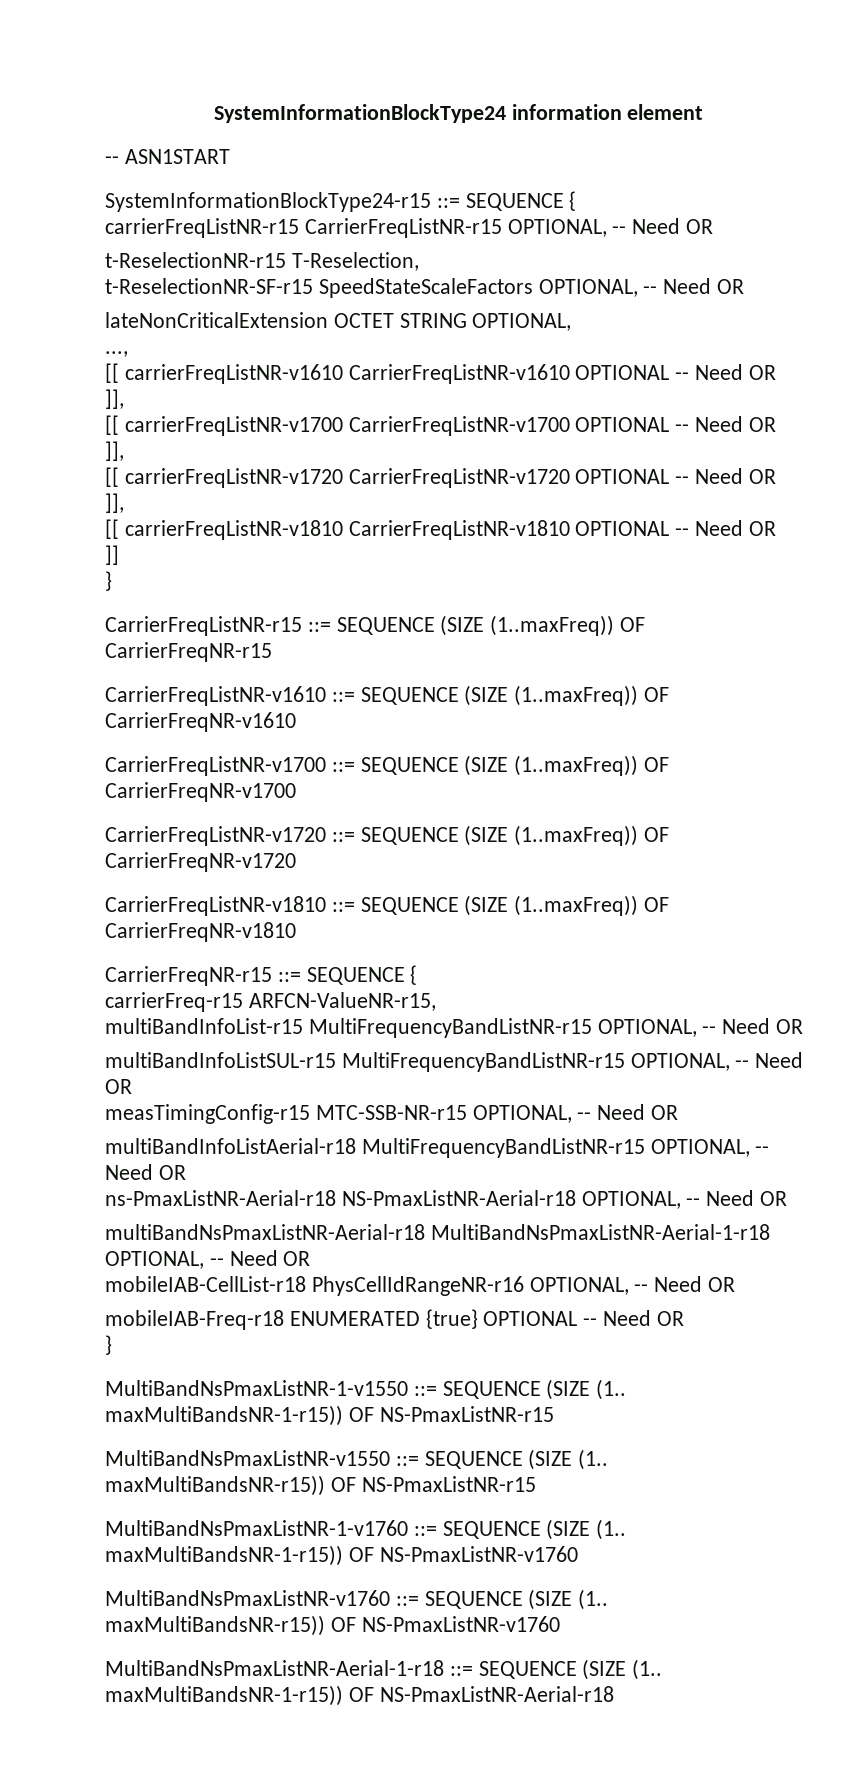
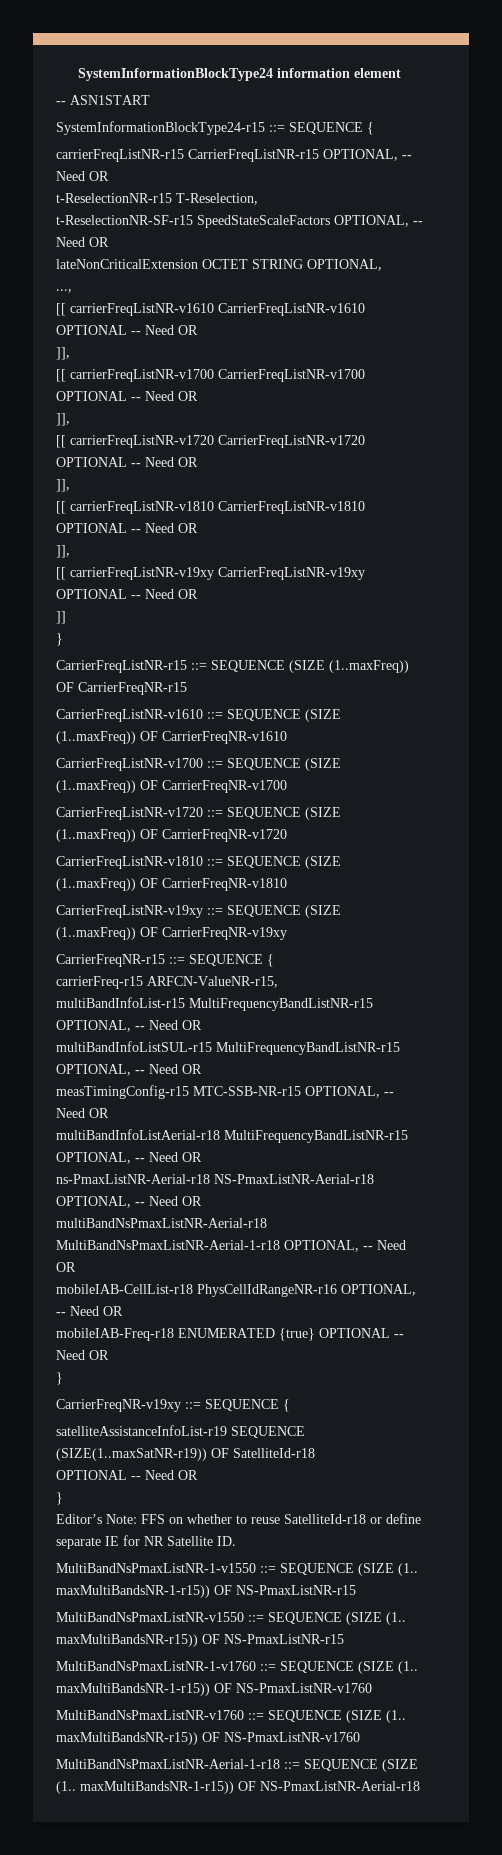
(776, 528) none -> [56,545,70,558] [56,567,365,580] [56,589,198,599] // ]], // [[ carrierFreqListNR-v19xy CarrierFreqListNR-v19xy OPTIONAL -- Need OR
(296, 932) none -> [56,905,341,918] [56,927,287,940] // CarrierFreqListNR-v19xy ::= SEQUENCE (SIZE (1..maxFreq)) OF CarrierFreqNR-v19xy
(112, 1345) none -> [56,1399,290,1412] [56,1425,305,1438] [56,1448,315,1461] [56,1470,198,1480] [56,1492,63,1505] [56,1513,421,1524] [56,1535,236,1549] // CarrierFreqNR-v19xy ::= SEQUENCE { // satelliteAssistanceInfoList-r19 SEQUENCE (SIZE(1..maxSatNR-r19)) OF SatelliteId-r18 // OPTIONAL -- Need OR // } // Editor’s Note: FFS on whether to reuse SatelliteId-r18 or define separate IE for NR Satellite ID.

